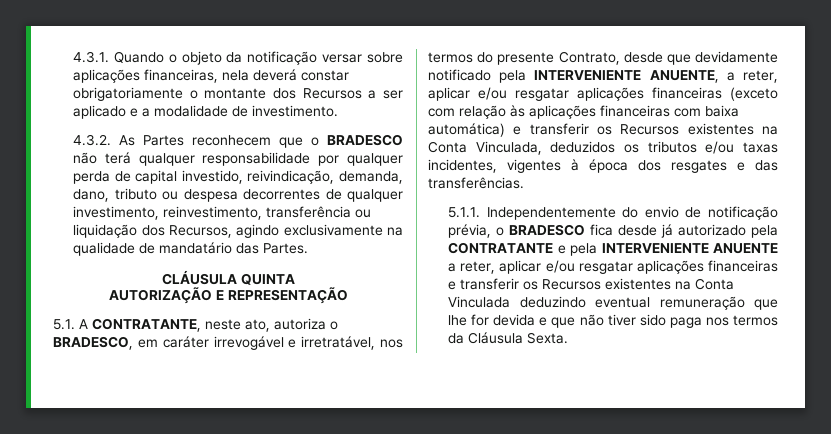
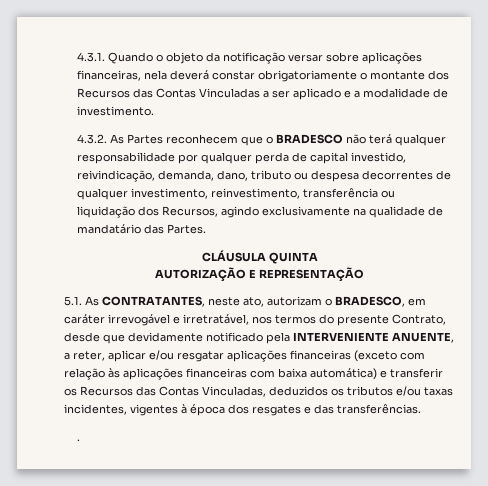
(362, 93) none -> [132,88,260,98] das Contas Vinculadas
[79,318,201,332] A CONTRATANTE, -> [85,296,205,307] As CONTRATANTES,
[274,318,326,330] autoriza -> [267,296,322,306] autorizam
[687,123,778,135] [428,141,542,155] existentes na Conta Vinculada, -> [136,386,266,397] das Contas Vinculadas,
[448,206,778,220] [448,224,778,238] [448,242,778,256] [448,260,778,274] [448,278,735,290] [448,296,778,310] [448,314,778,328] [448,332,569,344] 5.1.1. Independentemente do envio de notificação prévia, o BRADESCO fica desde já autorizado pela CONTRATANTE e pela INTERVENIENTE ANUENTE a reter, aplicar e/ou resgatar aplicações financeiras e transferir os Recursos existentes na Conta Vinculada deduzindo eventual remuneração que lhe for devida e que não tiver sido paga nos termos da Cláusula Sexta. -> [76,439,80,441] .

